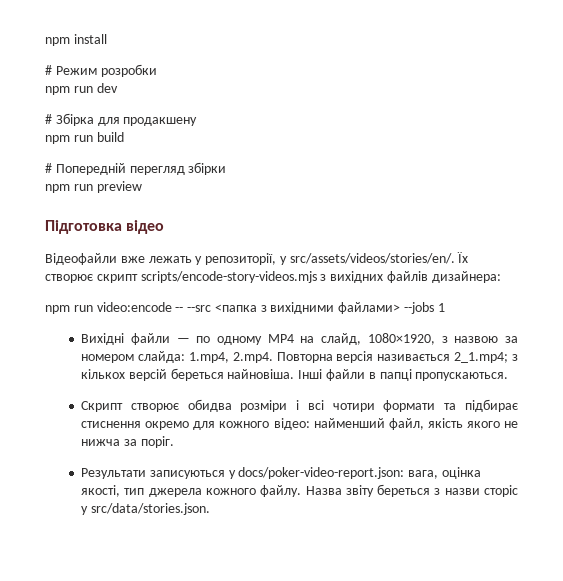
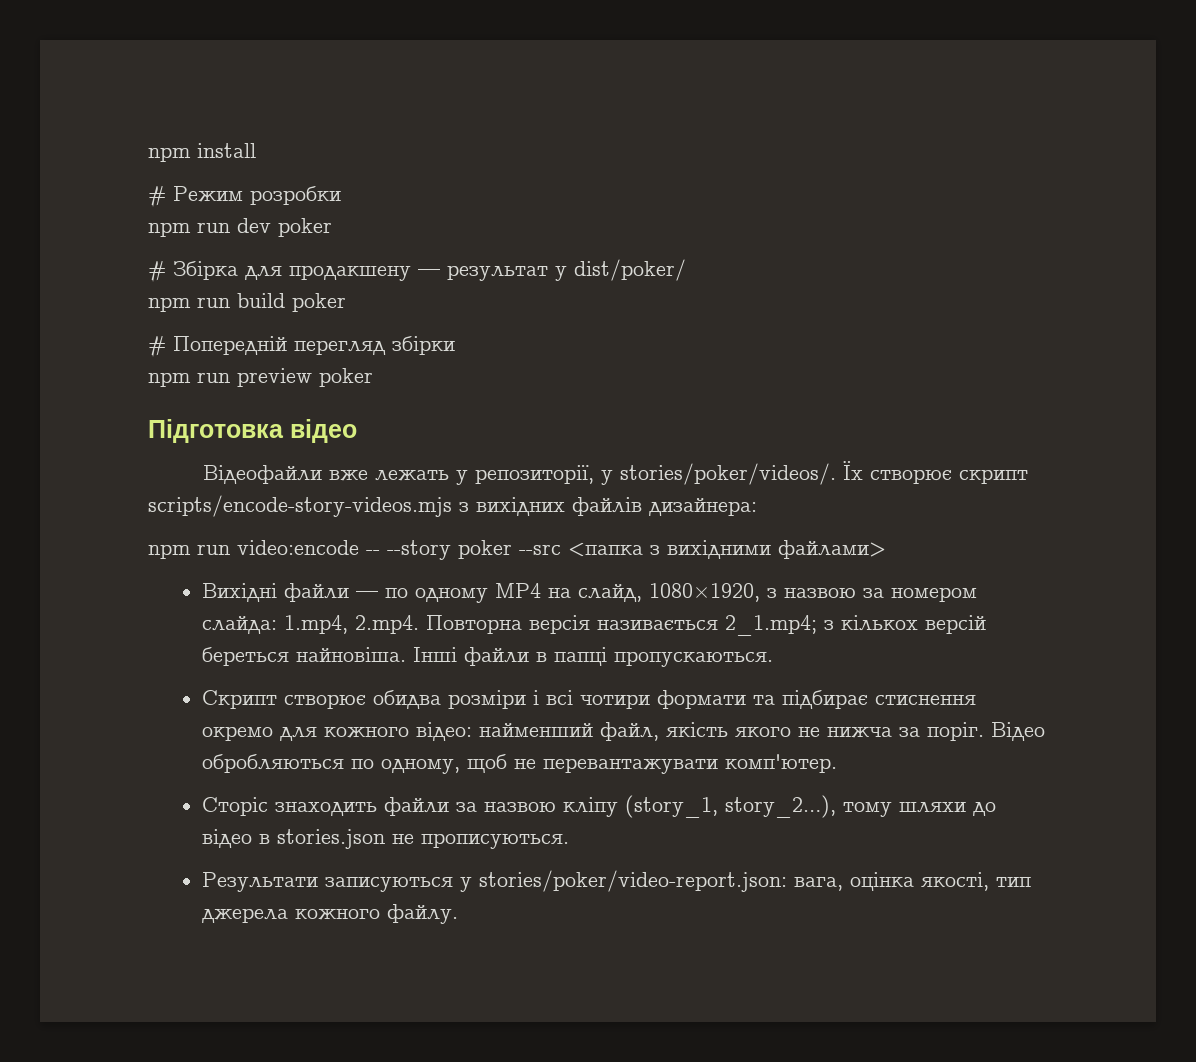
(118, 88) none -> [278,218,332,237] poker
(198, 121) none -> [418,259,686,281] — результат у dist/poker/
(124, 137) none -> [292,293,346,312] poker
(142, 187) none -> [319,368,373,387] poker
[289,253,455,264] src/assets/videos/stories/en/. -> [620,463,837,485] stories/poker/videos/.
(184, 309) none -> [387,540,512,560] --story poker
[404,302,445,314] --jobs 1 -> (886, 549) none
(174, 442) none -> [991,722,1046,741] [202,754,838,774] [202,795,997,818] [202,829,570,849] Відео обробляються по одному, щоб не перевантажувати комп'ютер. // Сторіс знаходить файли за назвою кліпу (story_1, story_2…), тому шляхи до відео в stories.json не прописуються.
[238,467,405,479] docs/poker-video-report.json: -> [479,870,788,892] stories/poker/video-report.json:
[305,484,518,497] [81,503,210,515] Назва звіту береться з назви сторіс у src/data/stories.json. -> (459, 914) none

